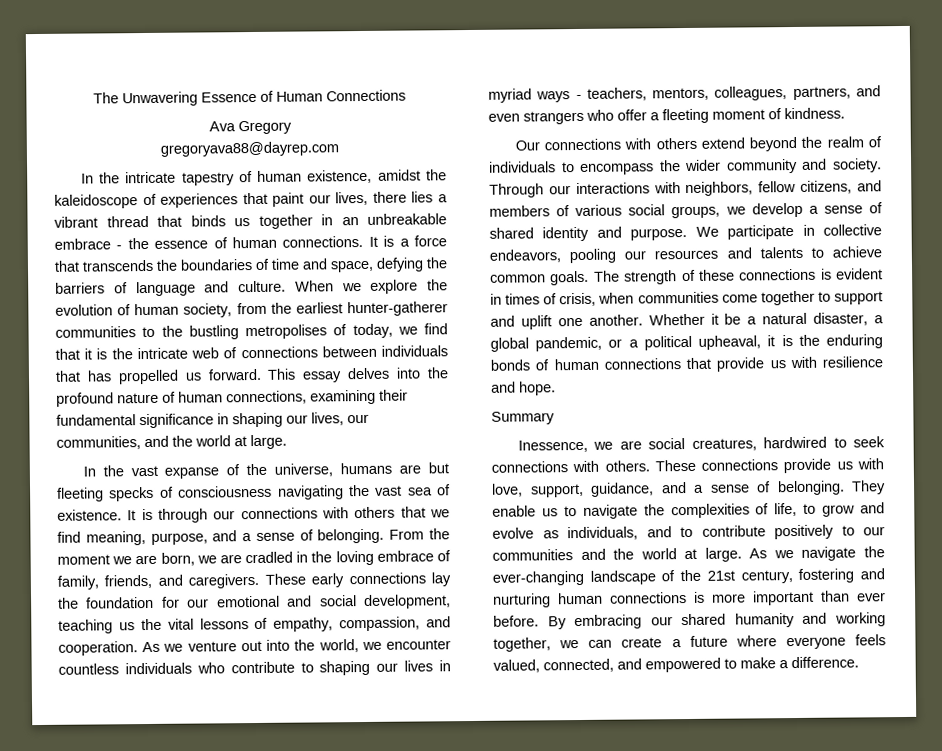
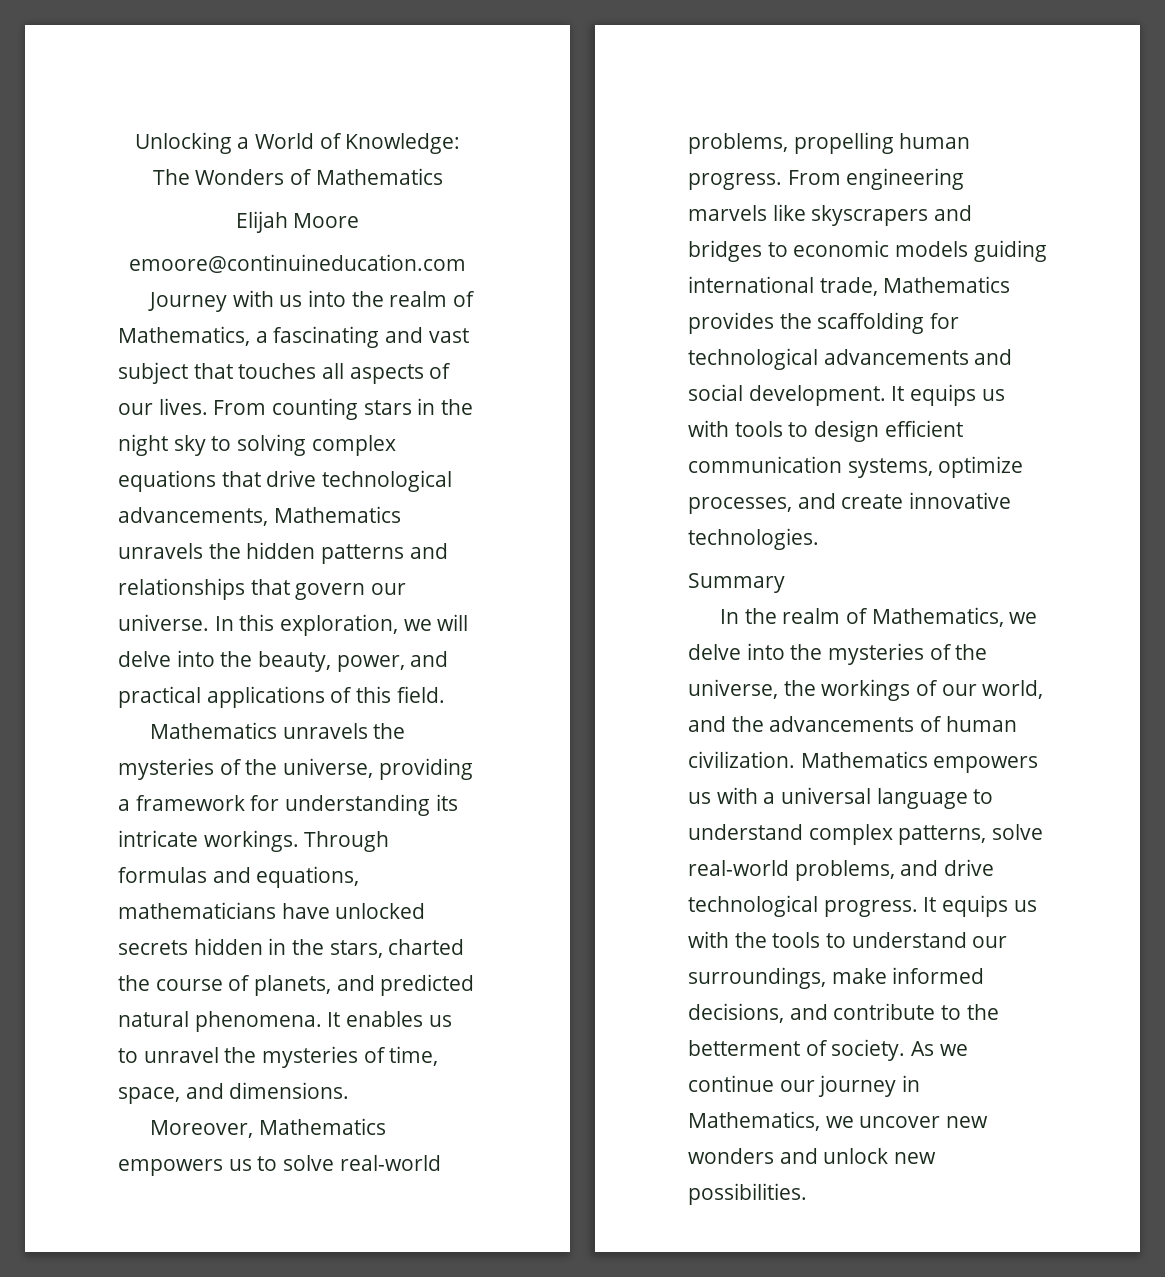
[93,89,406,107] [208,120,292,135] [160,141,339,157] [80,169,447,186] [54,191,448,209] [54,213,447,229] [54,235,447,250] [54,257,448,273] [55,279,448,297] [55,301,448,318] [55,323,448,340] [55,345,448,360] [55,367,450,385] [56,389,408,407] [56,412,369,429] [56,434,287,450] [82,462,450,479] [57,484,451,502] [57,506,450,523] [57,528,450,546] [57,550,452,566] [57,572,451,590] [58,594,451,609] [58,616,451,634] [58,639,452,656] [58,660,451,676] [488,85,881,103] [488,107,845,125] [514,136,882,152] [489,158,882,175] [489,180,882,198] [489,202,883,219] [489,224,882,242] [489,246,882,264] [490,268,883,286] [490,290,883,307] [490,312,884,330] [490,334,883,352] [490,356,883,372] [491,381,556,396] [491,411,555,425] [517,436,885,453] [491,458,884,474] [492,480,886,498] [492,502,885,519] [492,524,885,541] [492,546,885,562] [492,568,885,586] [493,590,886,608] [493,612,886,630] [493,634,886,652] [493,656,859,673] The Unwavering Essence of Human Connections // Ava Gregory // gregoryava88@dayrep.com // In the intricate tapestry of human existence, amidst the kaleidoscope of experiences that paint our lives, there lies a vibrant thread that binds us together in an unbreakable embrace - the essence of human connections. It is a force that transcends the boundaries of time and space, defying the barriers of language and culture. When we explore the evolution of human society, from the earliest hunter-gatherer communities to the bustling metropolises of today, we find that it is the intricate web of connections between individuals that has propelled us forward. This essay delves into the profound nature of human connections, examining their fundamental significance in shaping our lives, our communities, and the world at large. // In the vast expanse of the universe, humans are but fleeting specks of consciousness navigating the vast sea of existence. It is through our connections with others that we find meaning, purpose, and a sense of belonging. From the moment we are born, we are cradled in the loving embrace of family, friends, and caregivers. These early connections lay the foundation for our emotional and social development, teaching us the vital lessons of empathy, compassion, and cooperation. As we venture out into the world, we encounter countless individuals who contribute to shaping our lives in myriad ways - teachers, mentors, colleagues, partners, and even strangers who offer a fleeting moment of kindness. // Our connections with others extend beyond the realm of individuals to encompass the wider community and society. Through our interactions with neighbors, fellow citizens, and members of various social groups, we develop a sense of shared identity and purpose. We participate in collective endeavors, pooling our resources and talents to achieve common goals. The strength of these connections is evident in times of crisis, when communities come together to support and uplift one another. Whether it be a natural disaster, a global pandemic, or a political upheaval, it is the enduring bonds of human connections that provide us with resilience and hope. // Summary // Inessence, we are social creatures, hardwired to seek connections with others. These connections provide us with love, support, guidance, and a sense of belonging. They enable us to navigate the complexities of life, to grow and evolve as individuals, and to contribute positively to our communities and the world at large. As we navigate the ever-changing landscape of the 21st century, fostering and nurturing human connections is more important than ever before. By embracing our shared humanity and working together, we can create a future where everyone feels valued, connected, and empowered to make a difference. -> [134,132,461,154] [152,168,443,185] [235,211,360,233] [129,254,466,273] [147,290,475,312] [118,326,469,348] [118,362,452,384] [118,398,474,420] [118,434,396,456] [118,470,453,492] [118,506,401,526] [118,542,448,564] [118,578,407,600] [118,614,469,636] [118,650,449,672] [118,686,445,708] [149,722,406,739] [118,758,473,780] [118,794,458,816] [118,830,390,852] [118,866,360,888] [118,902,426,919] [118,938,465,958] [118,974,475,996] [118,1011,452,1032] [118,1046,439,1068] [118,1082,350,1104] [149,1118,386,1138] [118,1155,441,1176] [688,132,971,154] [688,168,965,190] [688,204,973,226] [688,240,1047,262] [688,276,1011,296] [688,312,960,334] [688,348,1013,370] [688,384,1005,406] [688,420,963,442] [688,456,1024,478] [688,492,1012,514] [688,528,819,550] [688,573,785,593] [719,607,1038,627] [688,643,988,665] [688,679,1044,701] [688,716,1017,732] [688,751,1039,773] [688,787,994,809] [688,824,1044,845] [688,859,995,881] [688,895,1037,917] [688,931,1008,948] [688,967,985,989] [688,1003,999,1023] [688,1039,968,1061] [688,1075,921,1097] [688,1111,989,1131] [688,1148,937,1164] [688,1183,807,1205] Unlocking a World of Knowledge: The Wonders of Mathematics // Elijah Moore // emoore@continuineducation.com // Journey with us into the realm of Mathematics, a fascinating and vast subject that touches all aspects of our lives. From counting stars in the night sky to solving complex equations that drive technological advancements, Mathematics unravels the hidden patterns and relationships that govern our universe. In this exploration, we will delve into the beauty, power, and practical applications of this field. // Mathematics unravels the mysteries of the universe, providing a framework for understanding its intricate workings. Through formulas and equations, mathematicians have unlocked secrets hidden in the stars, charted the course of planets, and predicted natural phenomena. It enables us to unravel the mysteries of time, space, and dimensions. // Moreover, Mathematics empowers us to solve real-world problems, propelling human progress. From engineering marvels like skyscrapers and bridges to economic models guiding international trade, Mathematics provides the scaffolding for technological advancements and social development. It equips us with tools to design efficient communication systems, optimize processes, and create innovative technologies. // Summary // In the realm of Mathematics, we delve into the mysteries of the universe, the workings of our world, and the advancements of human civilization. Mathematics empowers us with a universal language to understand complex patterns, solve real-world problems, and drive technological progress. It equips us with the tools to understand our surroundings, make informed decisions, and contribute to the betterment of society. As we continue our journey in Mathematics, we uncover new wonders and unlock new possibilities.

